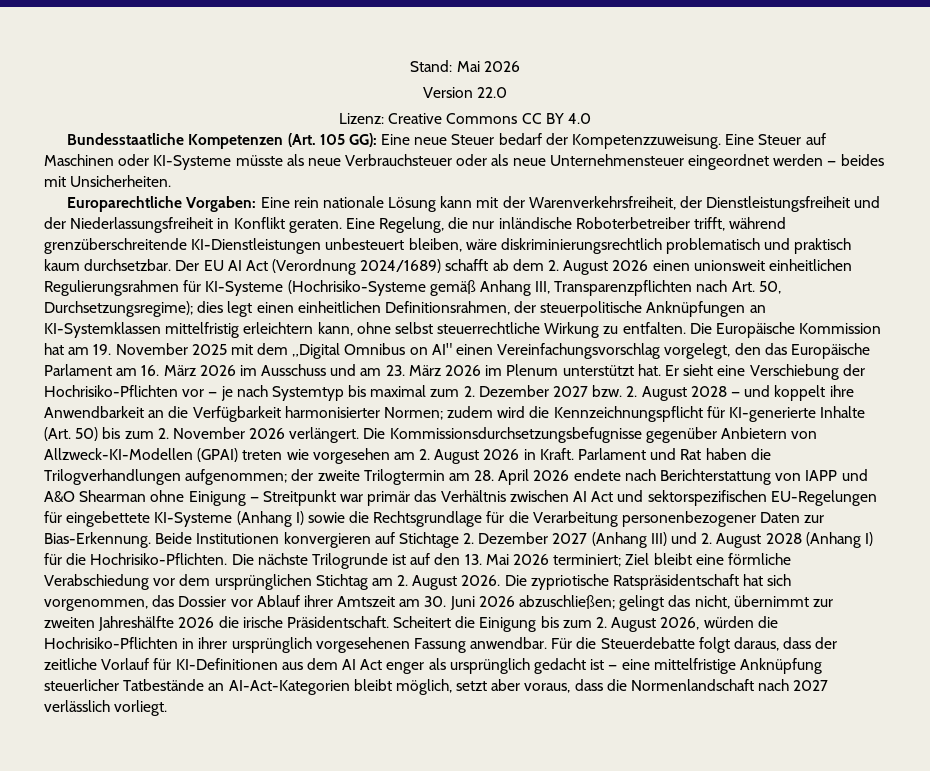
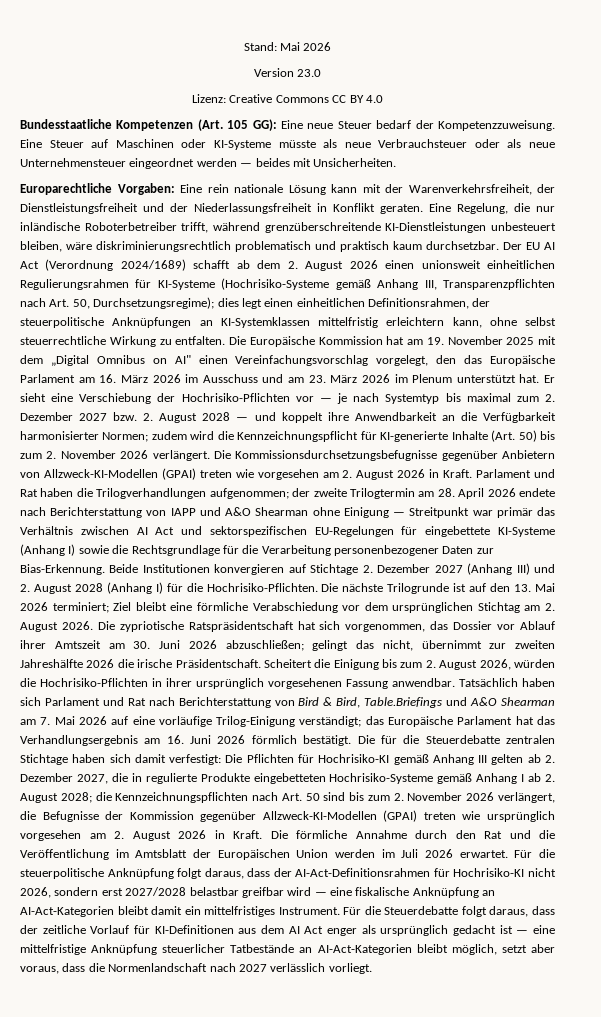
[477,87,508,98] 22.0 -> [297,69,322,77] 23.0
(548, 643) none -> [459,678,555,687] [20,697,555,708] [20,716,556,727] [20,735,556,746] [20,754,555,765] [20,773,556,784] [20,792,555,803] [20,810,555,822] [20,830,555,841] [20,849,556,860] [20,868,556,879] [20,887,496,898] [20,906,340,917] Tatsächlich haben sich Parlament und Rat nach Berichterstattung von Bird & Bird, Table.Briefings und A&O Shearman am 7. Mai 2026 auf eine vorläufige Trilog-Einigung verständigt; das Europäische Parlament hat das Verhandlungsergebnis am 16. Juni 2026 förmlich bestätigt. Die für die Steuerdebatte zentralen Stichtage haben sich damit verfestigt: Die Pflichten für Hochrisiko-KI gemäß Anhang III gelten ab 2. Dezember 2027, die in regulierte Produkte eingebetteten Hochrisiko-Systeme gemäß Anhang I ab 2. August 2028; die Kennzeichnungspflichten nach Art. 50 sind bis zum 2. November 2026 verlängert, die Befugnisse der Kommission gegenüber Allzweck-KI-Modellen (GPAI) treten wie ursprünglich vorgesehen am 2. August 2026 in Kraft. Die förmliche Annahme durch den Rat und die Veröffentlichung im Amtsblatt der Europäischen Union werden im Juli 2026 erwartet. Für die steuerpolitische Anknüpfung folgt daraus, dass der AI-Act-Definitionsrahmen für Hochrisiko-KI nicht 2026, sondern erst 2027/2028 belastbar greifbar wird — eine fiskalische Anknüpfung an AI-Act-Kategorien bleibt damit ein mittelfristiges Instrument.

